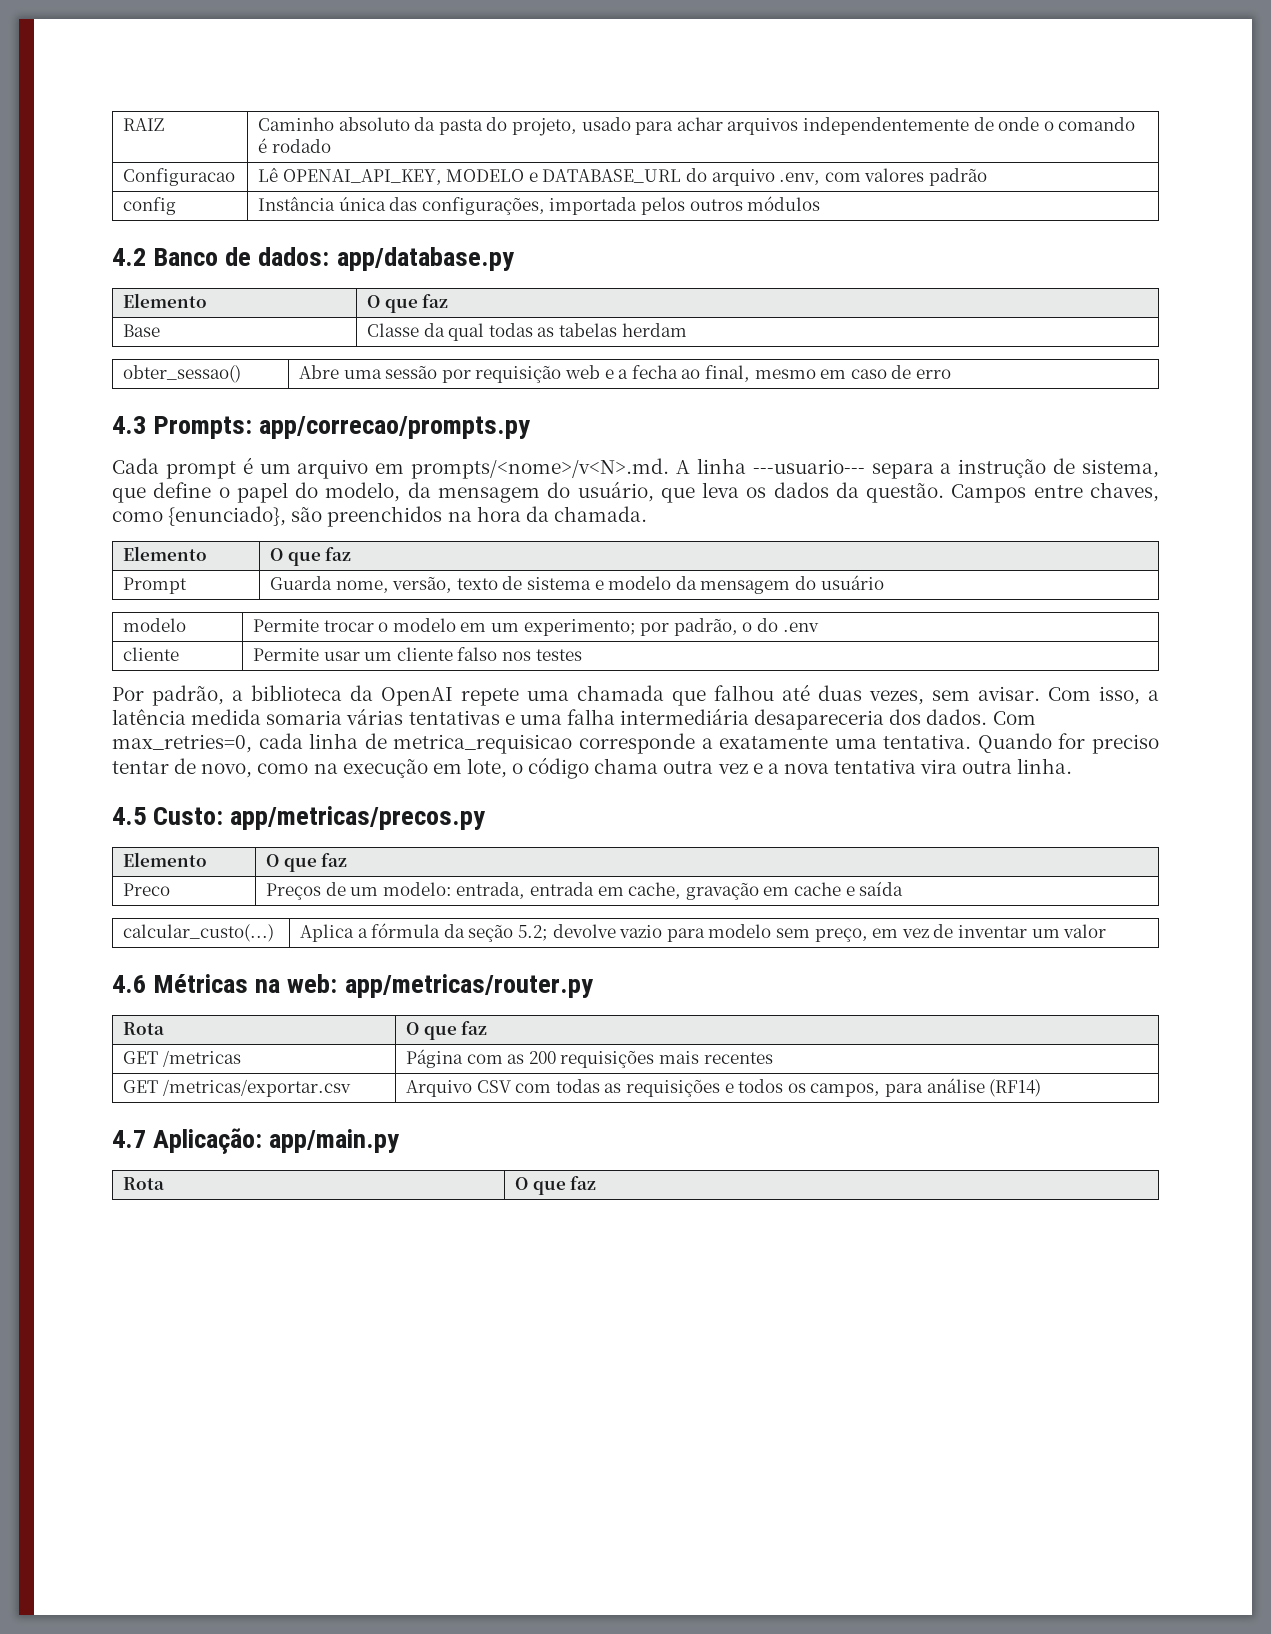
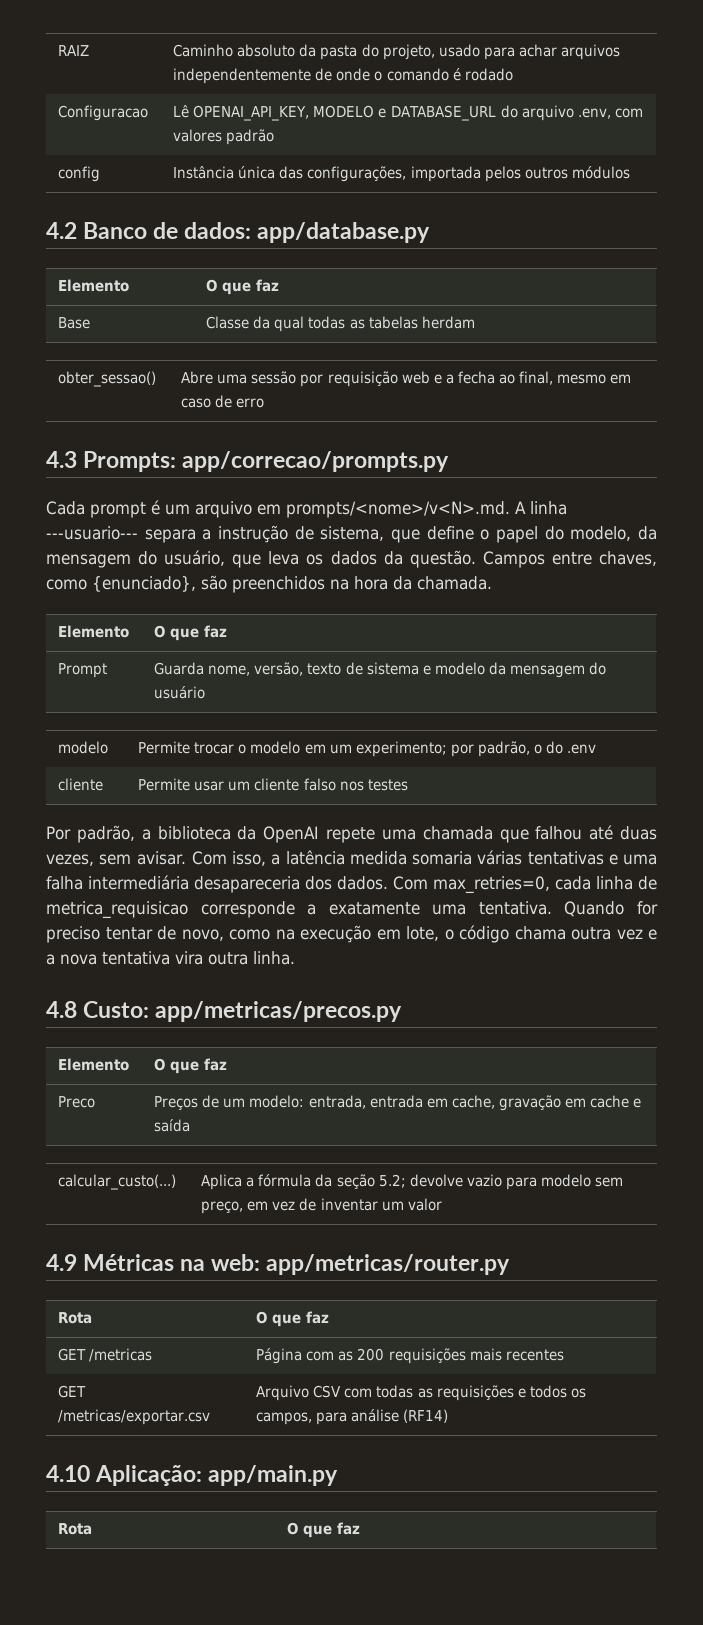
[112,807,146,825] 4.5 -> [46,1001,77,1018] 4.8
[112,975,146,993] 4.6 -> [46,1254,77,1271] 4.9
[112,1130,146,1148] 4.7 -> [46,1465,90,1482] 4.10

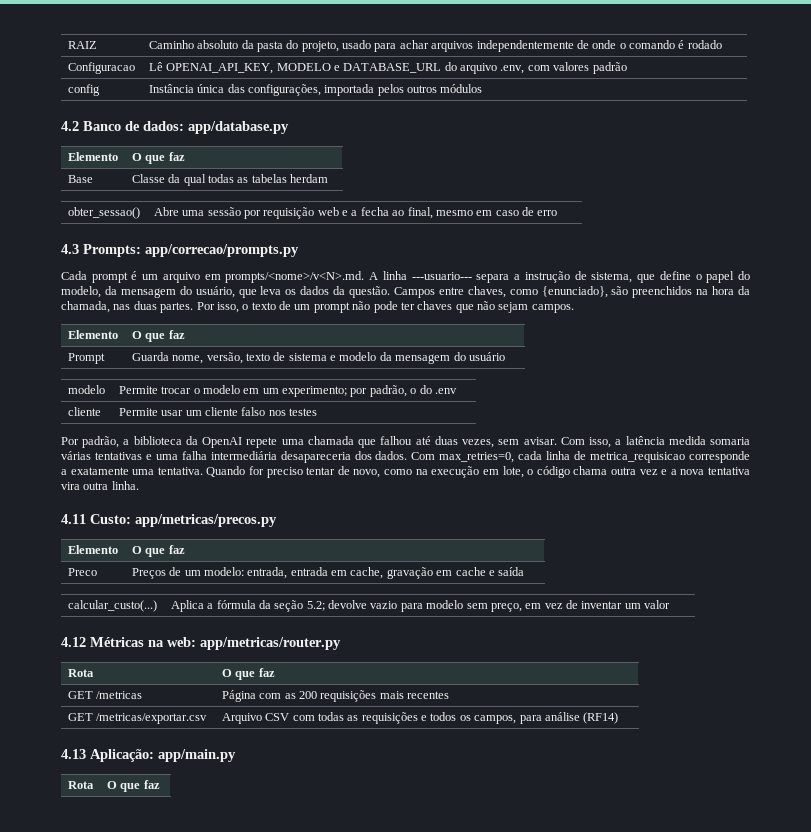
[417,576,492,590] chamada. -> [61,301,574,313] chamada, nas duas partes. Por isso, o texto de um prompt não pode ter chaves que não sejam campos.
[46,1001,77,1018] 4.8 -> [61,514,86,524] 4.11
[46,1254,77,1271] 4.9 -> [61,637,86,647] 4.12
[46,1465,90,1482] 4.10 -> [61,749,86,759] 4.13

